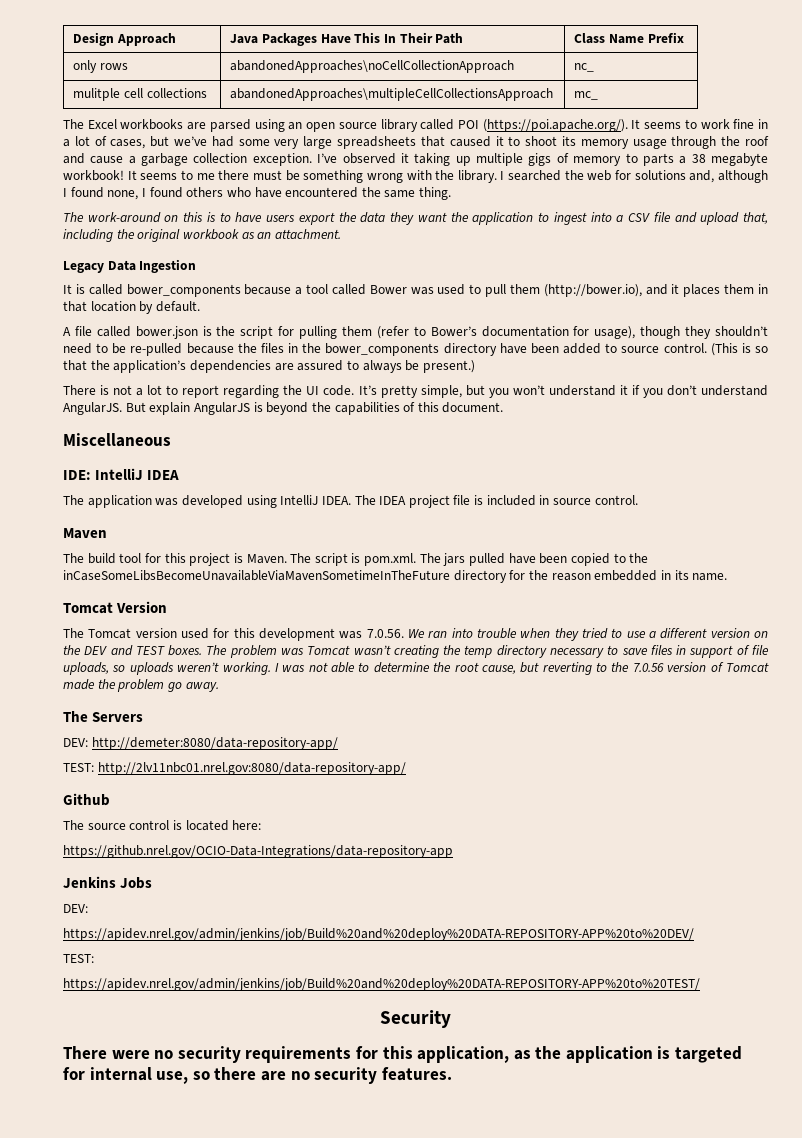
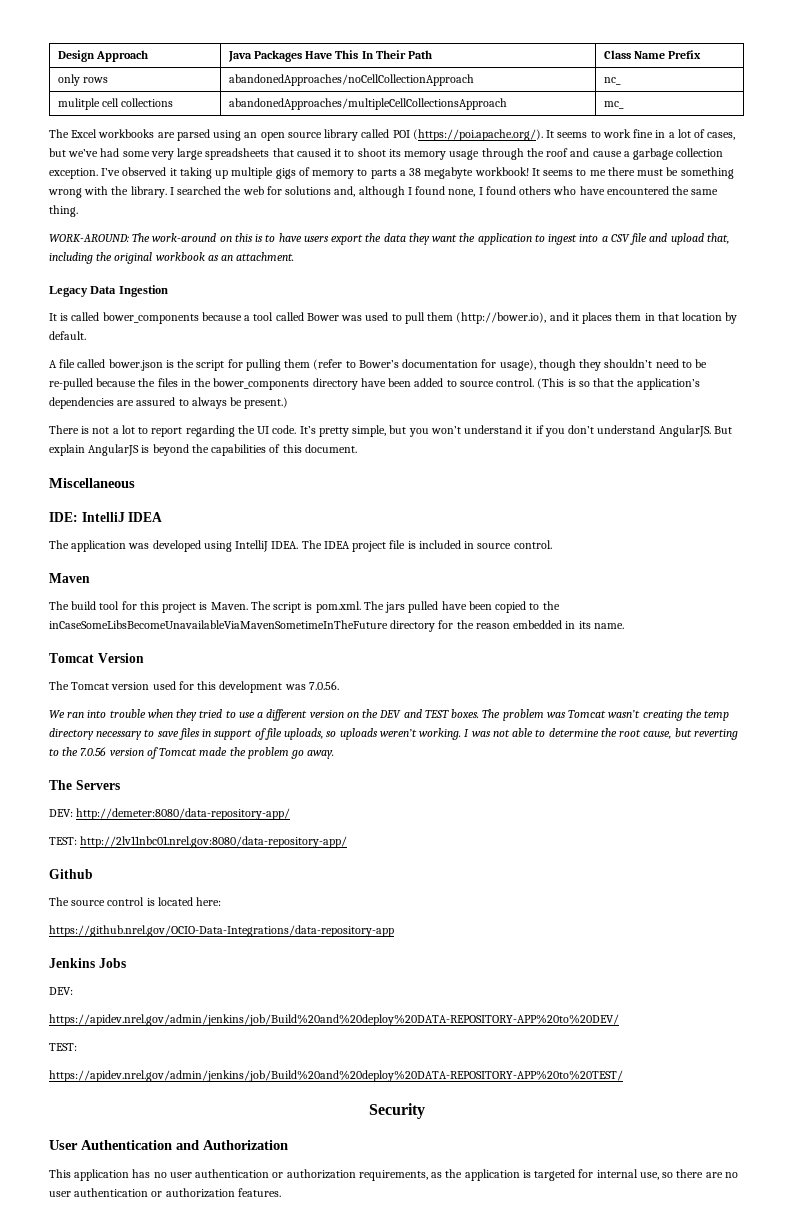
[230,60,515,73] abandonedApproaches\noCellCollectionApproach -> [228,74,474,86] abandonedApproaches/noCellCollectionApproach
[230,88,554,101] abandonedApproaches\multipleCellCollectionsApproach -> [228,98,507,110] abandonedApproaches/multipleCellCollectionsApproach
(452, 193) none -> [49,234,129,242] WORK-AROUND:
(404, 633) none -> (339, 685) //
[63,1046,510,1063] There were no security requirements for this application, -> [49,1140,288,1150] [49,1169,428,1181] User Authentication and Authorization // This application has no user authentication or authorization requirements,
[314,1067,378,1084] security -> [49,1188,235,1198] user authentication or authorization

